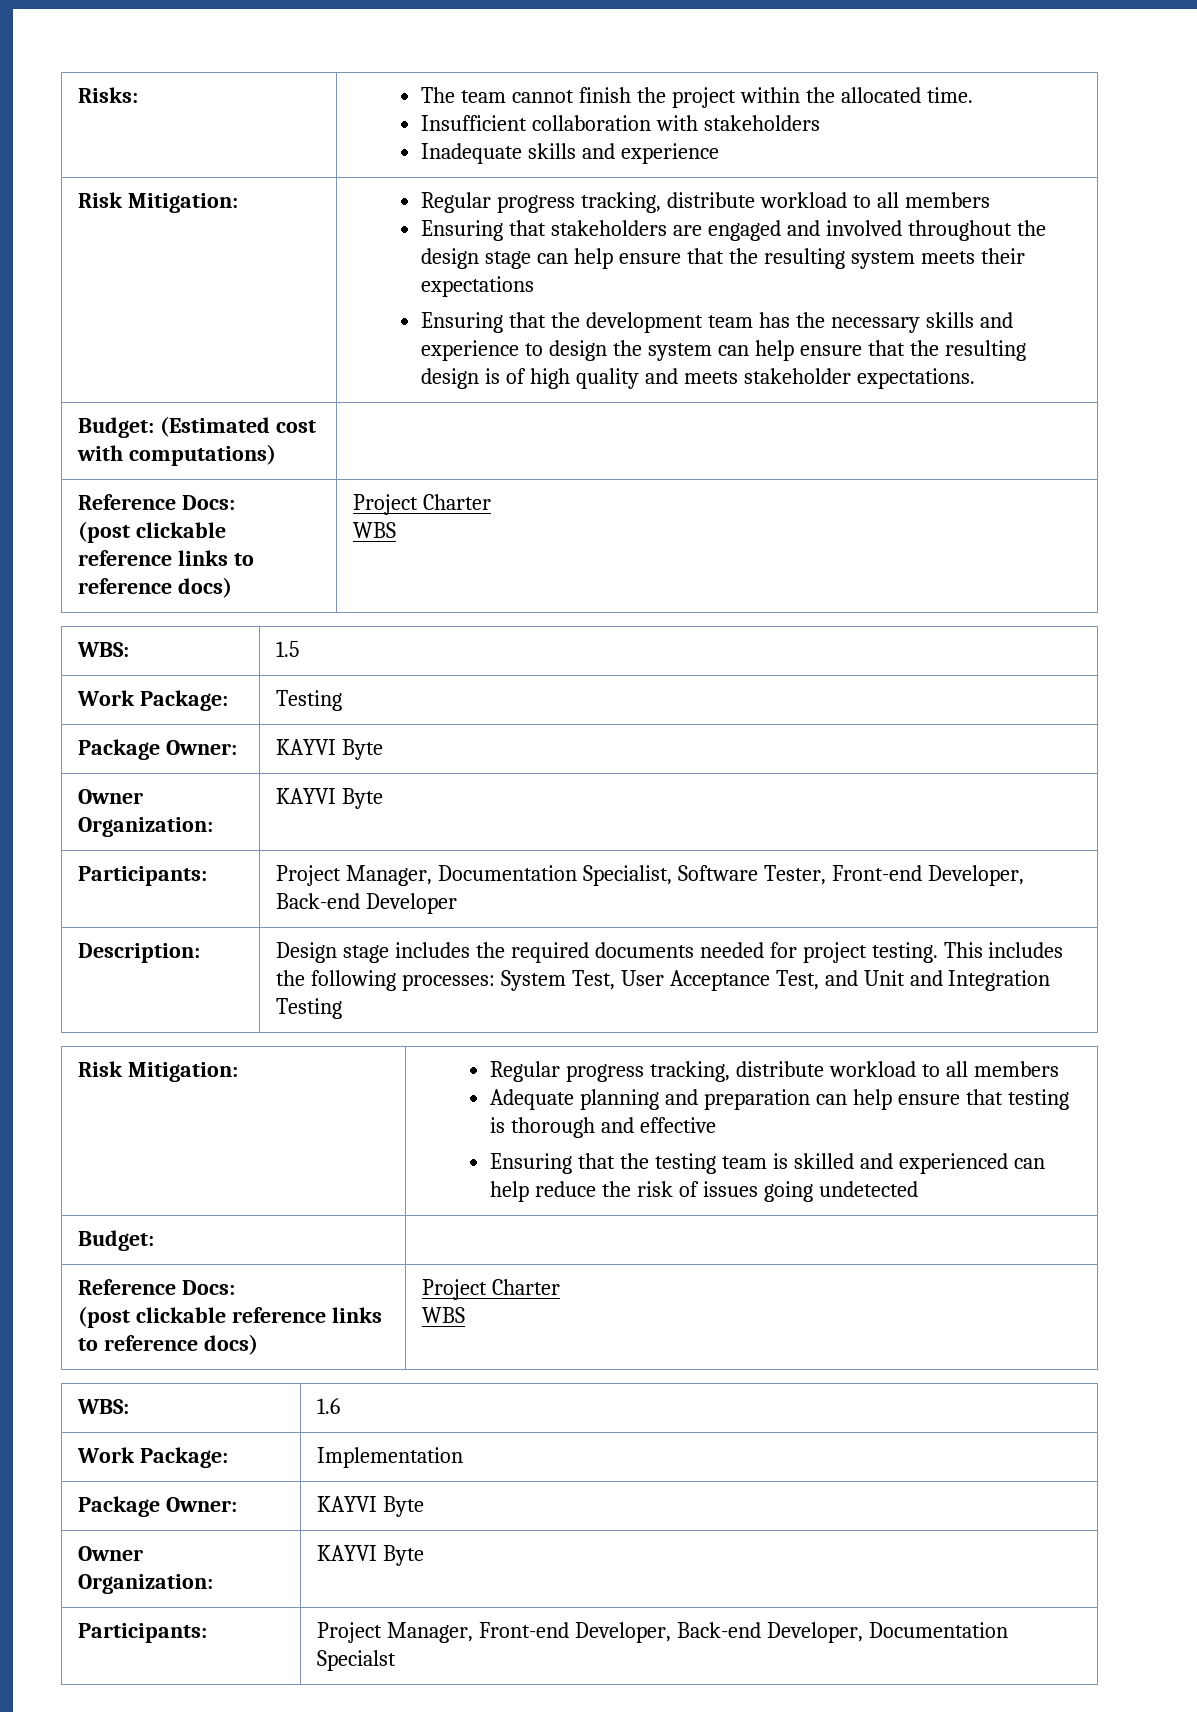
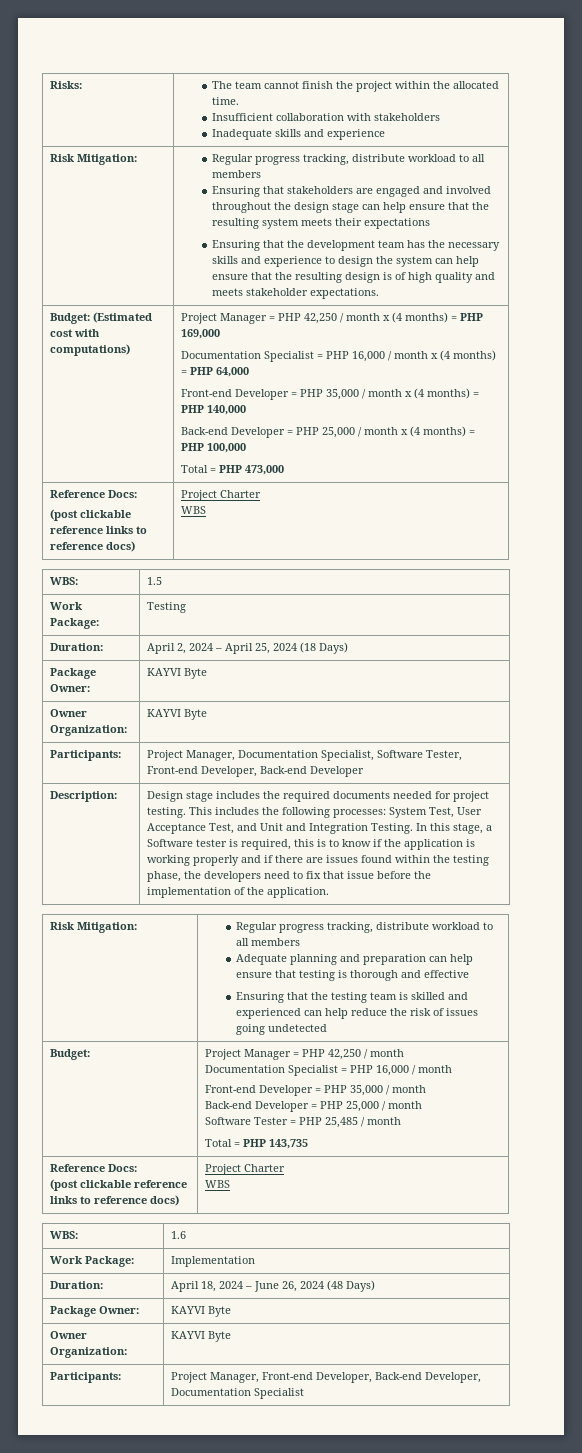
(277, 455) none -> [181,312,484,324] [181,329,221,339] [181,350,497,362] [181,367,250,377] [181,388,480,400] [181,405,247,415] [181,426,476,438] [181,443,247,453] [181,465,285,475] Project Manager = PHP 42,250 / month x (4 months) = PHP 169,000 // Documentation Specialist = PHP 16,000 / month x (4 months) = PHP 64,000 // Front-end Developer = PHP 35,000 / month x (4 months) = PHP 140,000 // Back-end Developer = PHP 25,000 / month x (4 months) = PHP 100,000 // Total = PHP 473,000
(343, 700) none -> [50,643,104,651] [147,642,349,654] // Duration: | April 2, 2024 – April 25, 2024 (18 Days)
[276,998,343,1019] Testing -> [371,823,493,834] [147,839,476,850] [147,855,490,866] [147,871,432,882] [147,887,330,898] Testing. In this stage, a Software tester is required, this is to know if the application is working properly and if there are issues found within the testing phase, the developers need to fix that issue before the implementation of the application.
(155, 1240) none -> [205,1049,405,1060] [205,1065,453,1076] [205,1085,427,1096] [205,1101,423,1112] [205,1117,402,1128] [205,1139,309,1149] Project Manager = PHP 42,250 / month // Documentation Specialist = PHP 16,000 / month // Front-end Developer = PHP 35,000 / month // Back-end Developer = PHP 25,000 / month // Software Tester = PHP 25,485 / month // Total = PHP 143,735
(464, 1457) none -> [50,1281,104,1289] [171,1280,376,1292] // Duration: | April 18, 2024 – June 26, 2024 (48 Days)
[317,1650,397,1671] Specialst -> [254,1388,305,1399] Specialist

